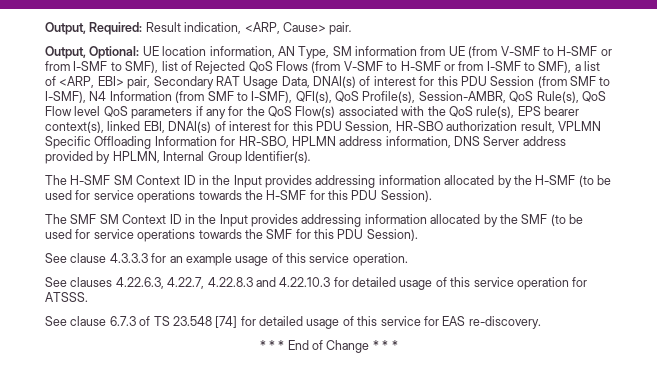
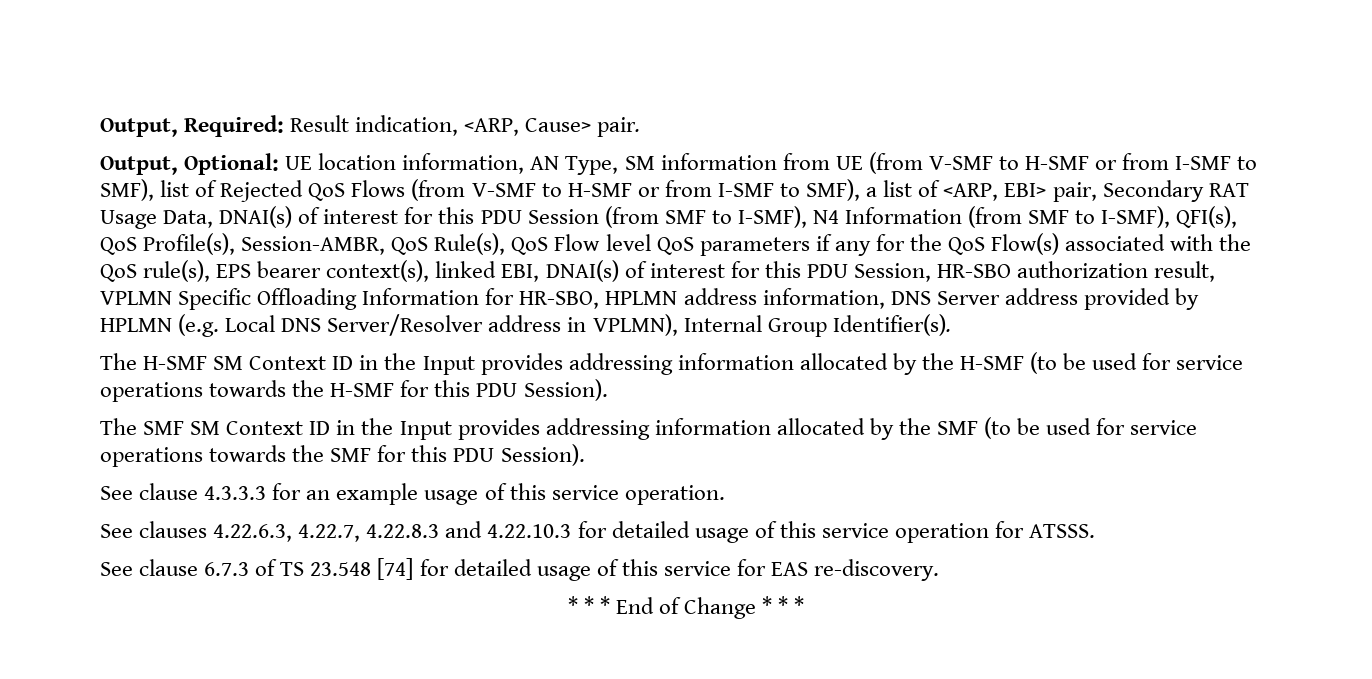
[112,151,160,163] HPLMN, -> [100,314,678,337] HPLMN (e.g. Local DNS Server/Resolver address in VPLMN),

